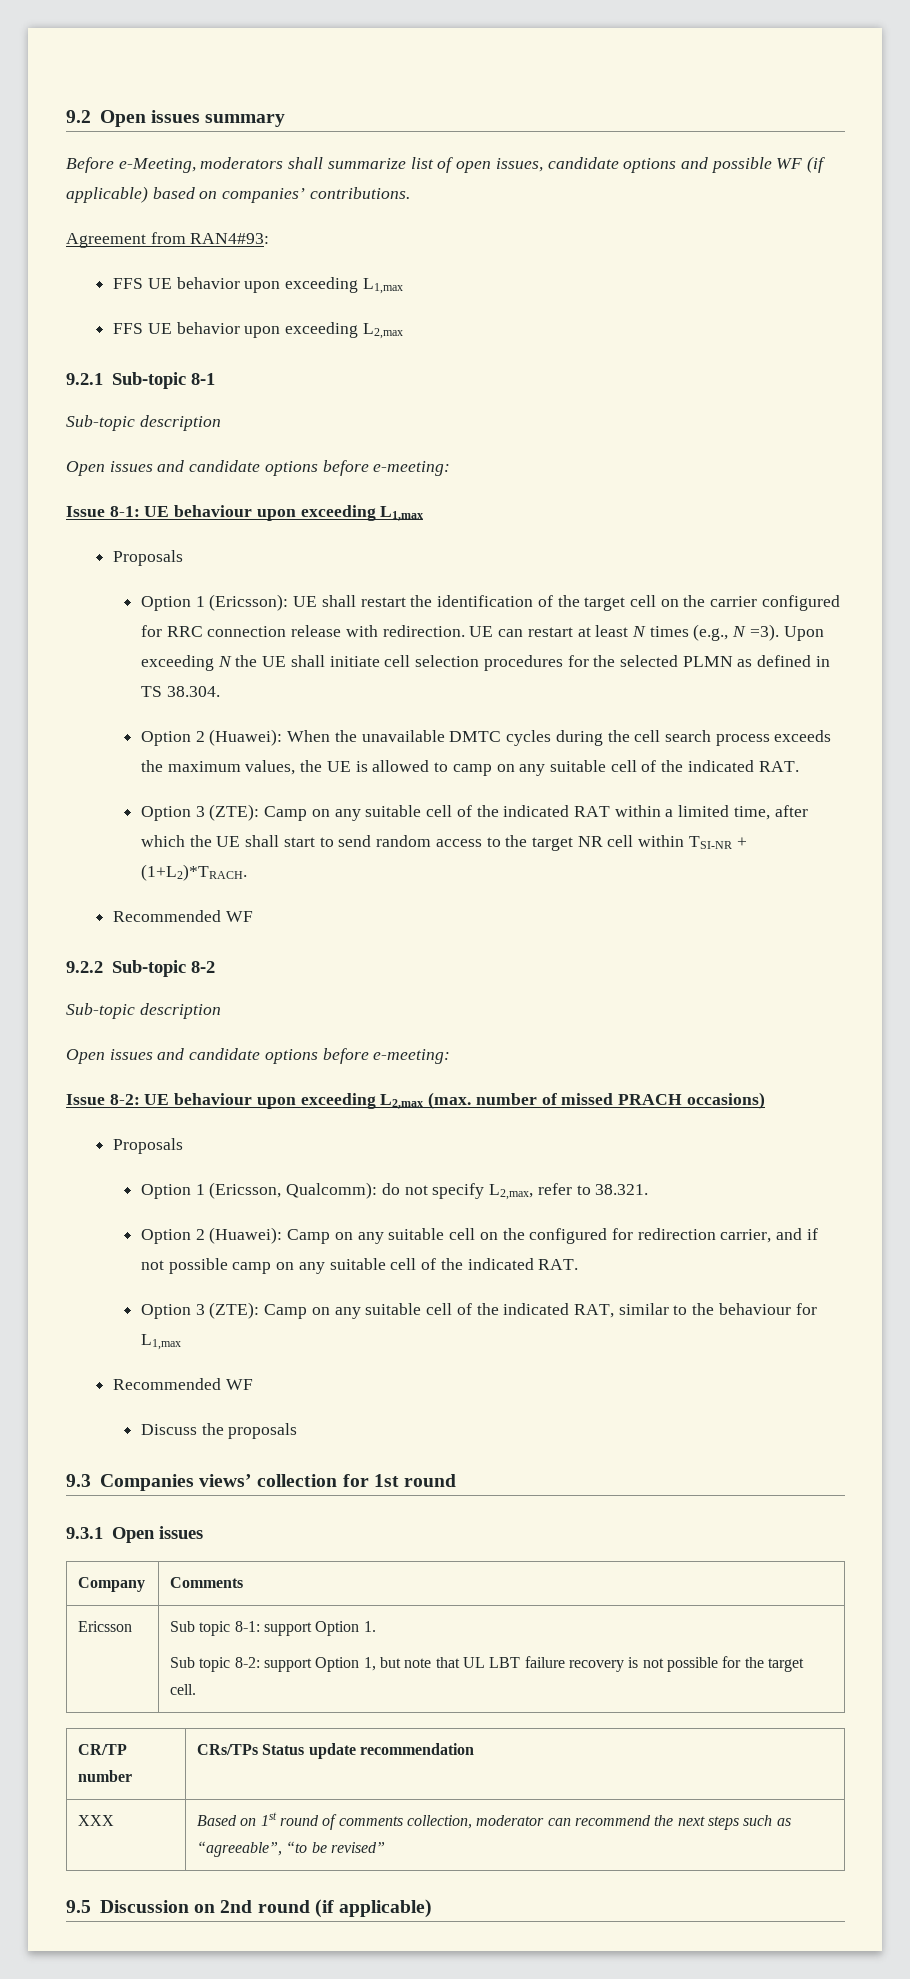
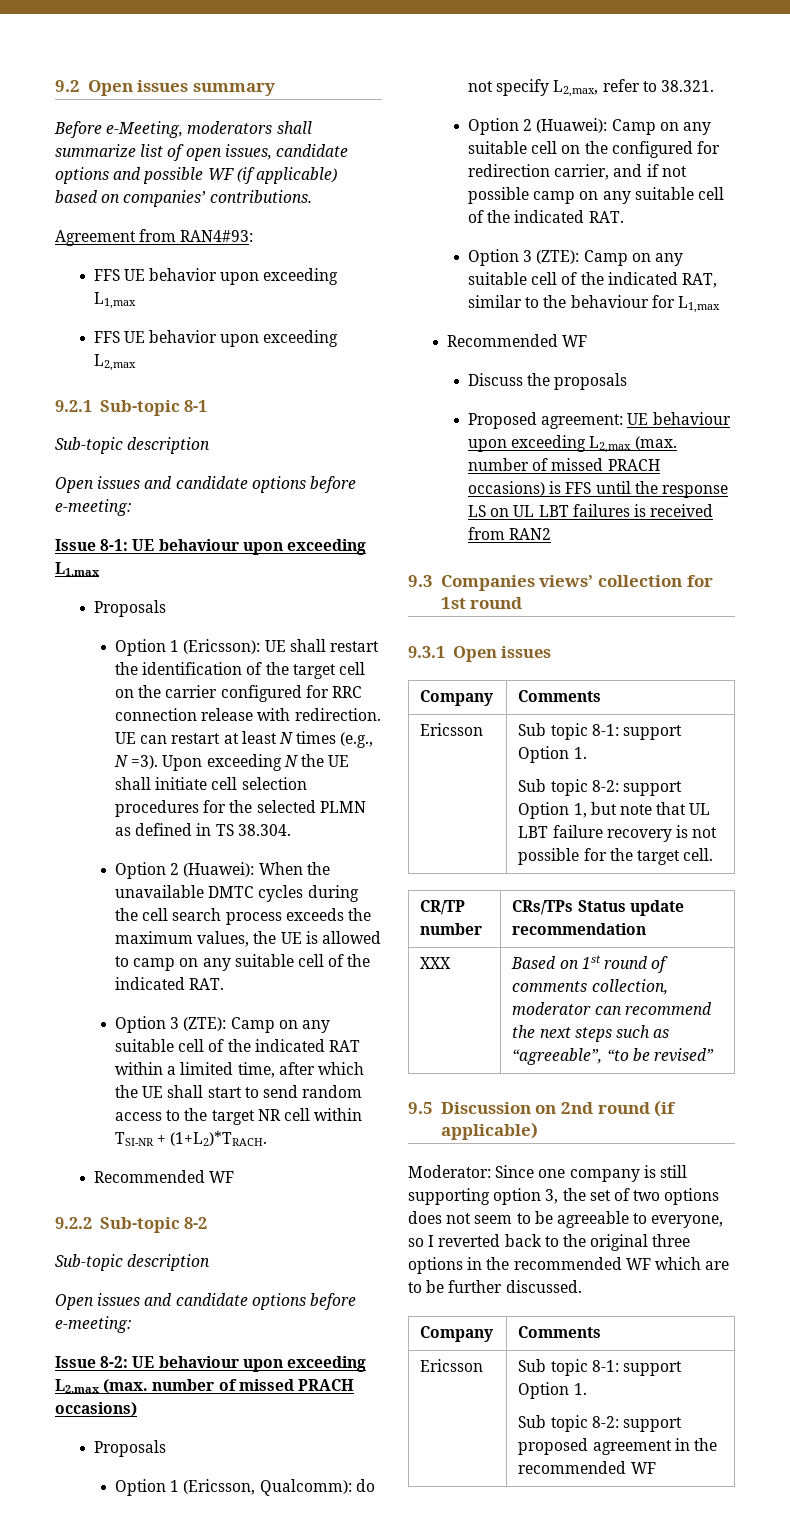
(298, 1431) none -> [468,412,731,429] [468,435,677,453] [468,458,660,471] [468,481,729,498] [468,504,714,517] [468,527,552,540] // Proposed agreement: UE behaviour upon exceeding L2,max (max. number of missed PRACH occasions) is FFS until the response LS on UL LBT failures is received from RAN2
(433, 1908) none -> [408,1165,687,1182] [408,1188,720,1205] [408,1211,724,1228] [408,1234,691,1251] [408,1257,730,1274] [408,1280,582,1293] [420,1326,494,1342] [518,1326,602,1338] [420,1359,484,1372] [518,1359,682,1376] [518,1382,587,1399] [518,1415,682,1432] [518,1438,717,1455] [518,1461,656,1474] // Moderator: Since one company is still supporting option 3, the set of two options does not seem to be agreeable to everyone, so I reverted back to the original three options in the recommended WF which are to be further discussed. // Company | Comments // Ericsson | Sub topic 8-1: support Option 1. // Sub topic 8-2: support proposed agreement in the recommended WF

